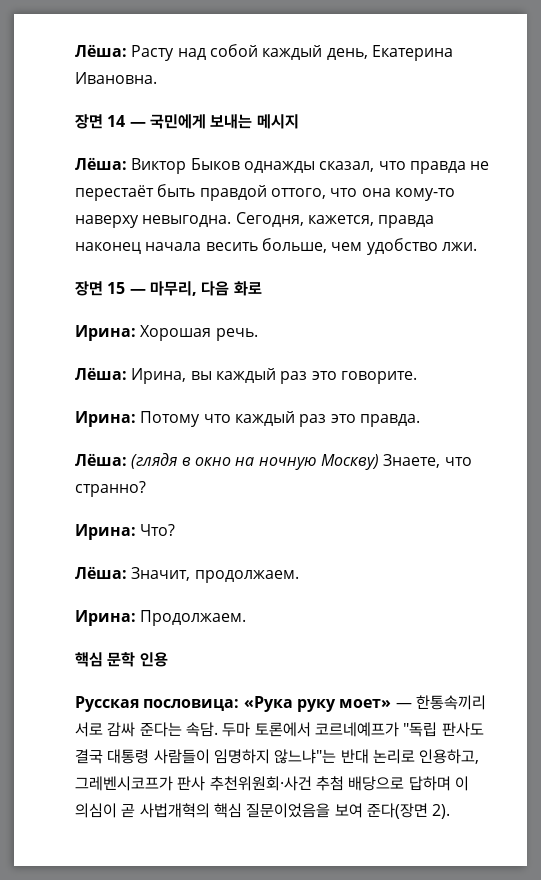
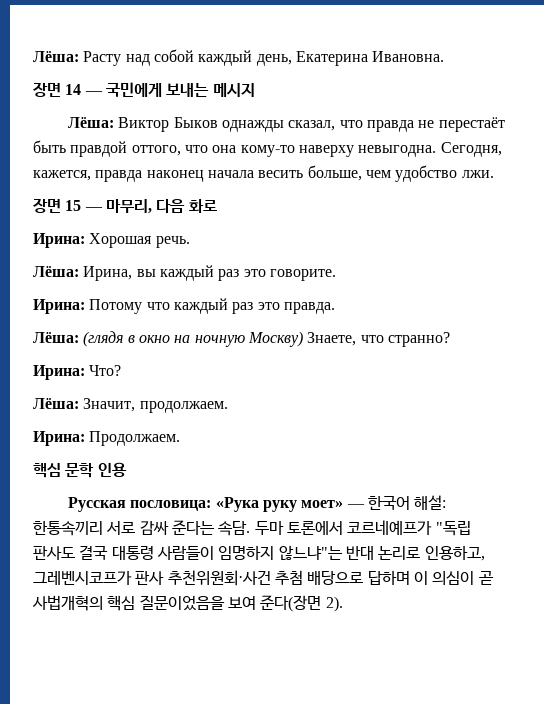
(412, 705) none -> [367,495,447,510] 한국어 해설:

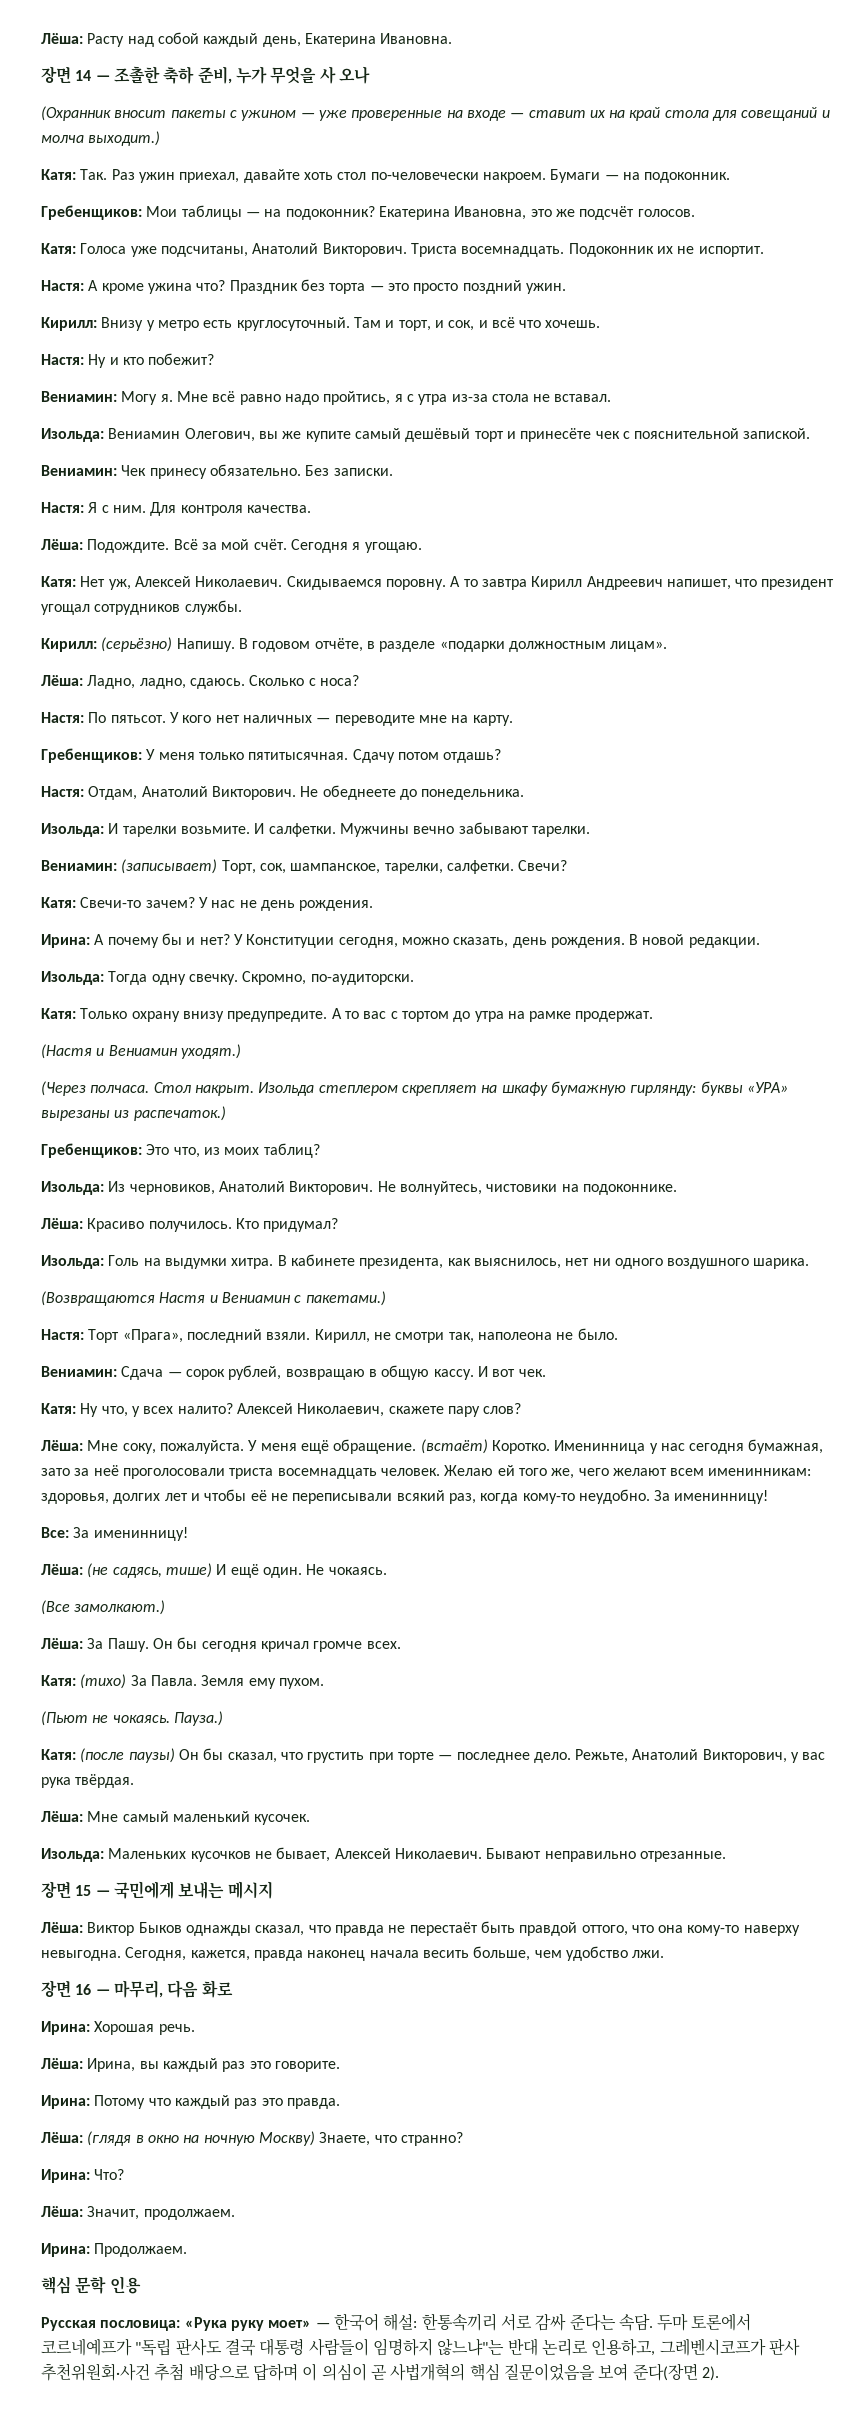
(103, 93) none -> [113,66,370,84] [41,106,830,121] [41,131,161,146] [41,169,731,183] [41,205,695,220] [41,243,764,257] [41,279,566,294] [41,317,601,331] [41,353,215,368] [41,391,612,405] [41,428,811,442] [41,464,393,479] [41,502,311,516] [41,539,422,553] [41,576,835,590] [41,600,242,615] [41,637,668,652] [41,675,359,689] [41,712,513,726] [41,748,502,763] [41,785,525,800] [41,822,590,837] [41,859,568,874] [41,897,374,911] [41,933,760,948] [41,971,414,985] [41,1008,654,1022] [41,1044,241,1059] [41,1081,788,1096] [41,1106,226,1121] [41,1143,320,1158] [41,1181,677,1195] [41,1218,339,1232] [41,1254,810,1269] [41,1291,386,1306] [41,1328,618,1343] [41,1365,546,1380] [41,1403,522,1417] [41,1439,824,1454] [41,1465,812,1479] [41,1489,769,1504] [41,1527,188,1541] [41,1563,387,1578] [41,1600,166,1615] [41,1637,401,1652] [41,1674,324,1689] [41,1711,223,1726] [41,1748,826,1763] [41,1774,135,1788] [41,1811,311,1825] [41,1847,726,1862] [41,1881,110,1898] 조촐한 축하 준비, 누가 무엇을 사 오나 // (Охранник вносит пакеты с ужином — уже проверенные на входе — ставит их на край стола для совещаний и молча выходит.) // Катя: Так. Раз ужин приехал, давайте хоть стол по-человечески накроем. Бумаги — на подоконник. // Гребенщиков: Мои таблицы — на подоконник? Екатерина Ивановна, это же подсчёт голосов. // Катя: Голоса уже подсчитаны, Анатолий Викторович. Триста восемнадцать. Подоконник их не испортит. // Настя: А кроме ужина что? Праздник без торта — это просто поздний ужин. // Кирилл: Внизу у метро есть круглосуточный. Там и торт, и сок, и всё что хочешь. // Настя: Ну и кто побежит? // Вениамин: Могу я. Мне всё равно надо пройтись, я с утра из-за стола не вставал. // Изольда: Вениамин Олегович, вы же купите самый дешёвый торт и принесёте чек с пояснительной запиской. // Вениамин: Чек принесу обязательно. Без записки. // Настя: Я с ним. Для контроля качества. // Лёша: Подождите. Всё за мой счёт. Сегодня я угощаю. // Катя: Нет уж, Алексей Николаевич. Скидываемся поровну. А то завтра Кирилл Андреевич напишет, что президент угощал сотрудников службы. // Кирилл: (серьёзно) Напишу. В годовом отчёте, в разделе «подарки должностным лицам». // Лёша: Ладно, ладно, сдаюсь. Сколько с носа? // Настя: По пятьсот. У кого нет наличных — переводите мне на карту. // Гребенщиков: У меня только пятитысячная. Сдачу потом отдашь? // Настя: Отдам, Анатолий Викторович. Не обеднеете до понедельника. // Изольда: И тарелки возьмите. И салфетки. Мужчины вечно забывают тарелки. // Вениамин: (записывает) Торт, сок, шампанское, тарелки, салфетки. Свечи? // Катя: Свечи-то зачем? У нас не день рождения. // Ирина: А почему бы и нет? У Конституции сегодня, можно сказать, день рождения. В новой редакции. // Изольда: Тогда одну свечку. Скромно, по-аудиторски. // Катя: Только охрану внизу предупредите. А то вас с тортом до утра на рамке продержат. // (Настя и Вениамин уходят.) // (Через полчаса. Стол накрыт. Изольда степлером скрепляет на шкафу бумажную гирлянду: буквы «УРА» вырезаны из распечаток.) // Гребенщиков: Это что, из моих таблиц? // Изольда: Из черновиков, Анатолий Викторович. Не волнуйтесь, чистовики на подоконнике. // Лёша: Красиво получилось. Кто придумал? // Изольда: Голь на выдумки хитра. В кабинете президента, как выяснилось, нет ни одного воздушного шарика. // (Возвращаются Настя и Вениамин с пакетами.) // Настя: Торт «Прага», последний взяли. Кирилл, не смотри так, наполеона не было. // Вениамин: Сдача — сорок рублей, возвращаю в общую кассу. И вот чек. // Катя: Ну что, у всех налито? Алексей Николаевич, скажете пару слов? // Лёша: Мне соку, пожалуйста. У меня ещё обращение. (встаёт) Коротко. Именинница у нас сегодня бумажная, зато за неё проголосовали триста восемнадцать человек. Желаю ей того же, чего желают всем именинникам: здоровья, долгих лет и чтобы её не переписывали всякий раз, когда кому-то неудобно. За именинницу! // Все: За именинницу! // Лёша: (не садясь, тише) И ещё один. Не чокаясь. // (Все замолкают.) // Лёша: За Пашу. Он бы сегодня кричал громче всех. // Катя: (тихо) За Павла. Земля ему пухом. // (Пьют не чокаясь. Пауза.) // Катя: (после паузы) Он бы сказал, что грустить при торте — последнее дело. Режьте, Анатолий Викторович, у вас рука твёрдая. // Лёша: Мне самый маленький кусочек. // Изольда: Маленьких кусочков не бывает, Алексей Николаевич. Бывают неправильно отрезанные. // 장면 15 —
[65,200,82,211] 15 -> [75,1984,92,1995] 16

